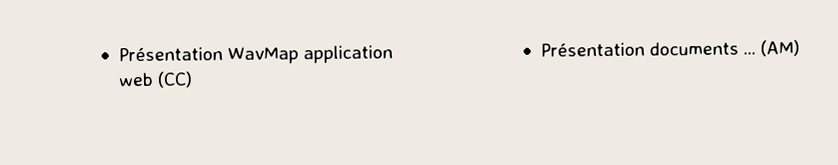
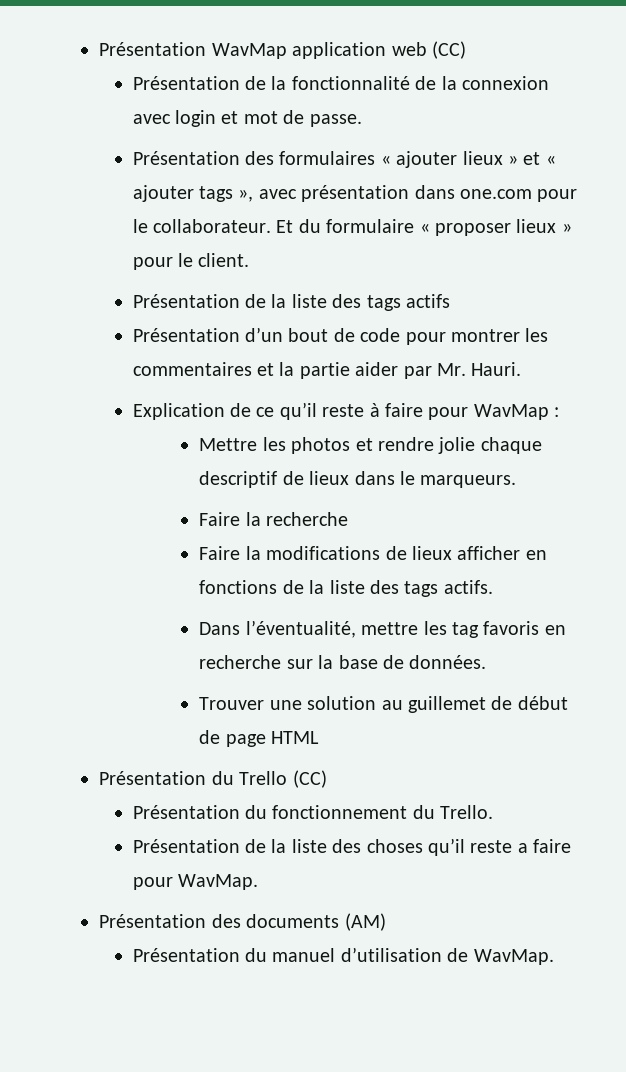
[648,39,801,57] documents ... (AM) -> [245,76,550,90] [132,110,362,127] [132,151,556,168] [132,185,578,202] [132,219,572,236] [132,253,250,270] [132,294,451,311] [132,327,549,345] [132,362,522,379] [132,402,560,420] [199,437,542,454] [199,471,517,488] [199,512,349,526] [199,546,547,560] [199,580,493,597] [199,620,566,638] [199,655,487,669] [199,696,568,713] [199,730,320,747] [99,770,327,788] [132,805,494,819] [132,838,572,856] [132,874,259,890] [99,913,386,931] [132,947,554,965] de la fonctionnalité de la connexion avec login et mot de passe. // Présentation des formulaires « ajouter lieux » et « ajouter tags », avec présentation dans one.com pour le collaborateur. Et du formulaire « proposer lieux » pour le client. // Présentation de la liste des tags actifs // Présentation d’un bout de code pour montrer les commentaires et la partie aider par Mr. Hauri. // Explication de ce qu’il reste à faire pour WavMap : // Mettre les photos et rendre jolie chaque descriptif de lieux dans le marqueurs. // Faire la recherche // Faire la modifications de lieux afficher en fonctions de la liste des tags actifs. // Dans l’éventualité, mettre les tag favoris en recherche sur la base de données. // Trouver une solution au guillemet de début de page HTML // Présentation du Trello (CC) // Présentation du fonctionnement du Trello. // Présentation de la liste des choses qu’il reste a faire pour WavMap. // Présentation des documents (AM) // Présentation du manuel d’utilisation de WavMap.

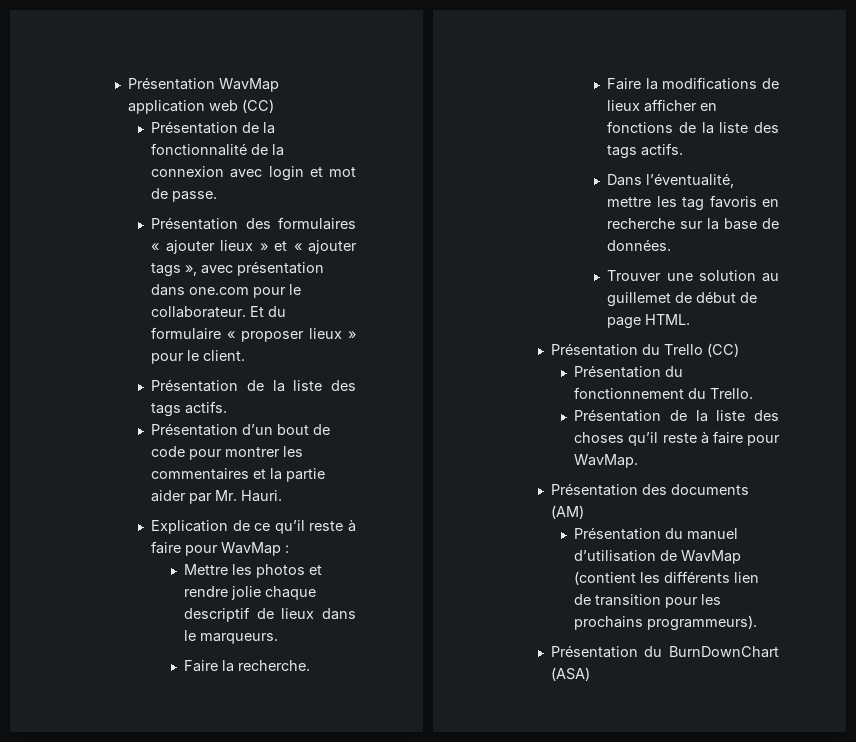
[406,294,451,308] actifs -> [185,401,228,414] actifs.
[266,512,349,526] recherche -> [238,660,311,671] recherche.
[271,731,320,744] HTML -> [645,314,691,325] HTML.
[517,843,528,853] a -> [700,431,709,444] à
[473,949,554,965] WavMap. -> [681,550,742,564] [574,571,760,585] [574,594,722,608] [574,615,758,631] [550,645,779,658] [550,667,590,681] WavMap (contient les différents lien de transition pour les prochains programmeurs). // Présentation du BurnDownChart (ASA)

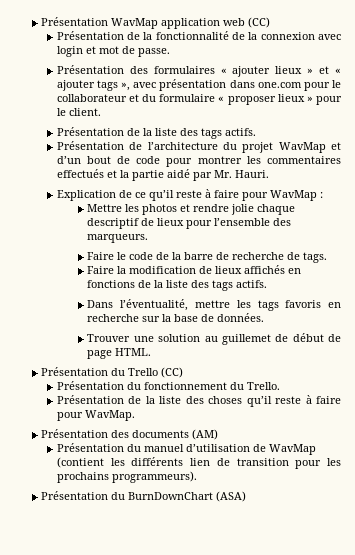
[151,306,265,318] collaborateur. Et -> [56,94,139,102] collaborateur et
(239, 429) none -> [129,142,341,153] de l’architecture du projet WavMap et
(250, 474) none -> [56,169,104,178] effectués
[151,490,187,502] aider -> [166,169,190,178] aidé
[322,608,356,620] [184,630,197,641] dans le -> [186,218,292,229] pour l’ensemble des
[222,660,311,672] [607,77,779,90] [607,99,698,112] la recherche. // Faire la modifications de lieux afficher -> [117,252,328,263] [87,265,286,274] le code de la barre de recherche de tags. // Faire la modification de lieux affichés
[682,197,705,211] tag -> [257,300,279,311] tags

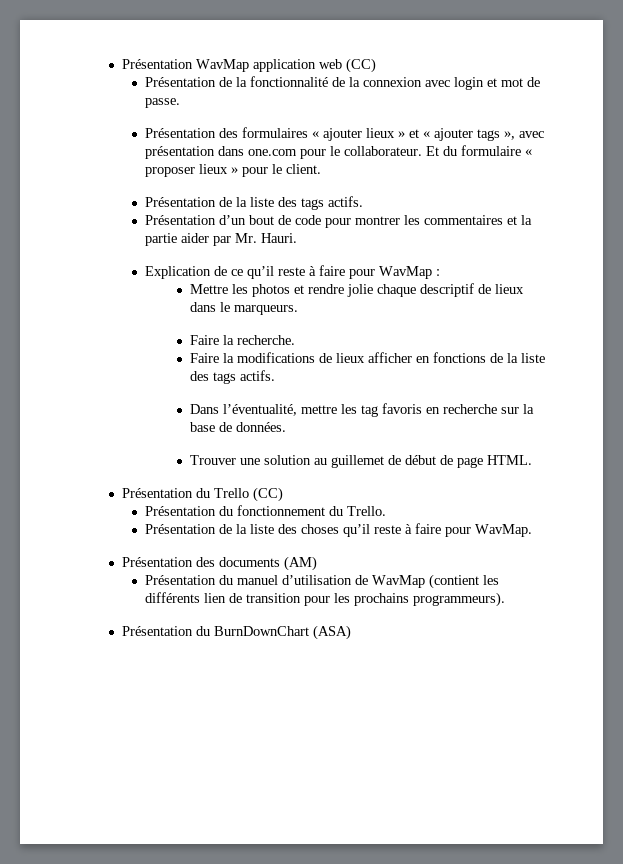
[56,94,139,102] collaborateur et -> [344,146,440,156] collaborateur. Et
[129,142,341,153] de l’architecture du projet WavMap et -> (217, 220) none
[56,169,104,178] effectués -> (504, 220) none
[166,169,190,178] aidé -> [181,233,210,243] aider
[186,218,292,229] pour l’ensemble des -> [190,302,231,312] dans le
[117,252,328,263] [87,265,286,274] le code de la barre de recherche de tags. // Faire la modification de lieux affichés -> [223,335,296,345] [190,352,413,363] la recherche. // Faire la modifications de lieux afficher
[257,300,279,311] tags -> [361,405,379,417] tag

